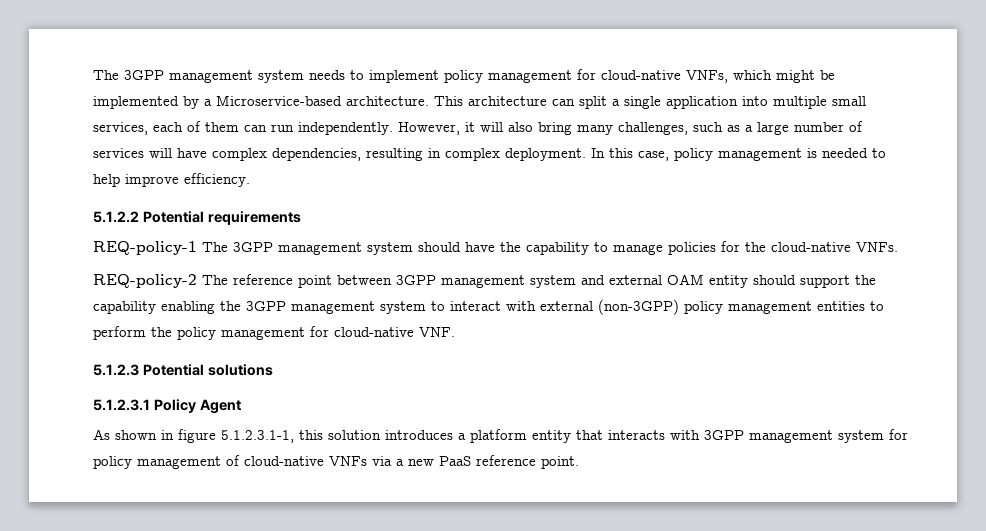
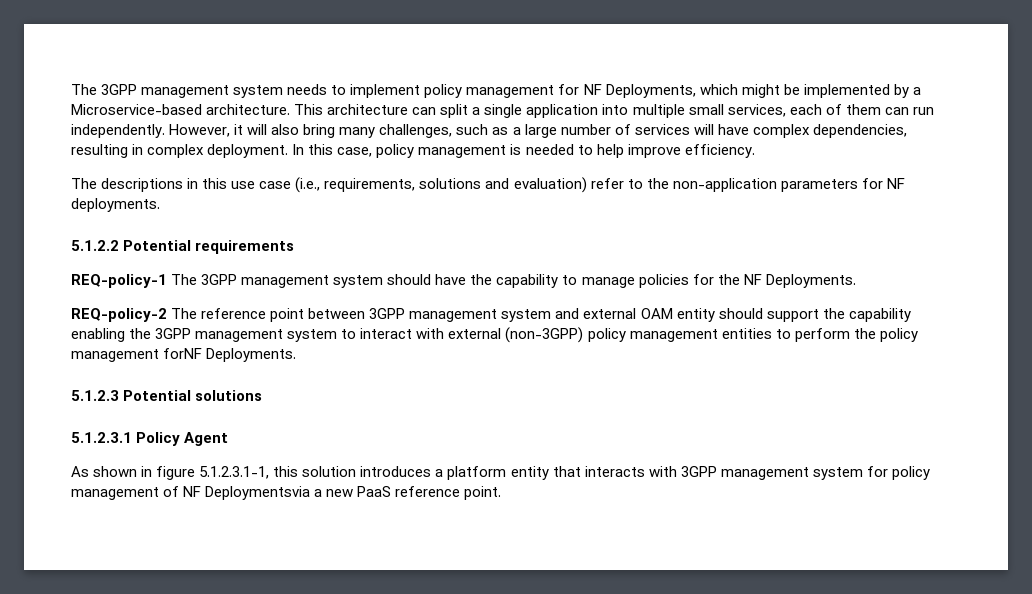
[601,70,728,83] cloud-native VNFs, -> [583,84,696,98] NF Deployments,
(250, 180) none -> [71,177,905,193] [71,198,160,212] // The descriptions in this use case (i.e., requirements, solutions and evaluation) refer to the non-application parameters for NF deployments.
[771,242,898,252] cloud-native VNFs. -> [743,274,856,288] NF Deployments.
[310,326,455,337] for cloud-native VNF. -> [163,348,297,362] forNF Deployments.
[244,456,392,466] cloud-native VNFs via -> [183,486,311,500] NF Deploymentsvia

